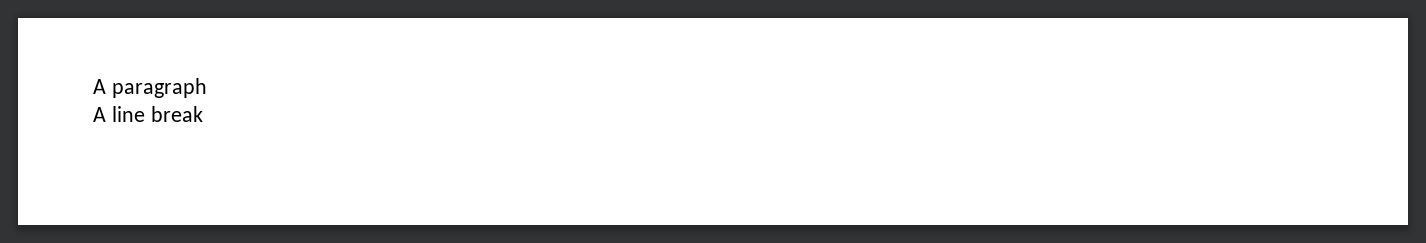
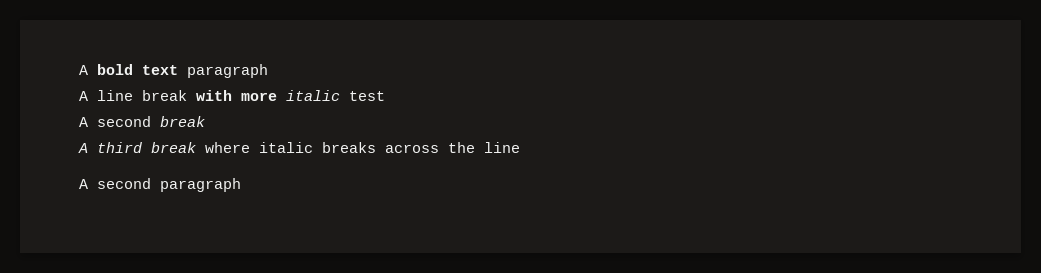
[93,79,106,94] A -> [79,64,178,75] A bold text
(203, 114) none -> [196,90,385,101] [79,116,205,127] [78,142,520,153] [79,178,241,192] with more italic test // A second break // A third break where italic breaks across the line // A second paragraph

